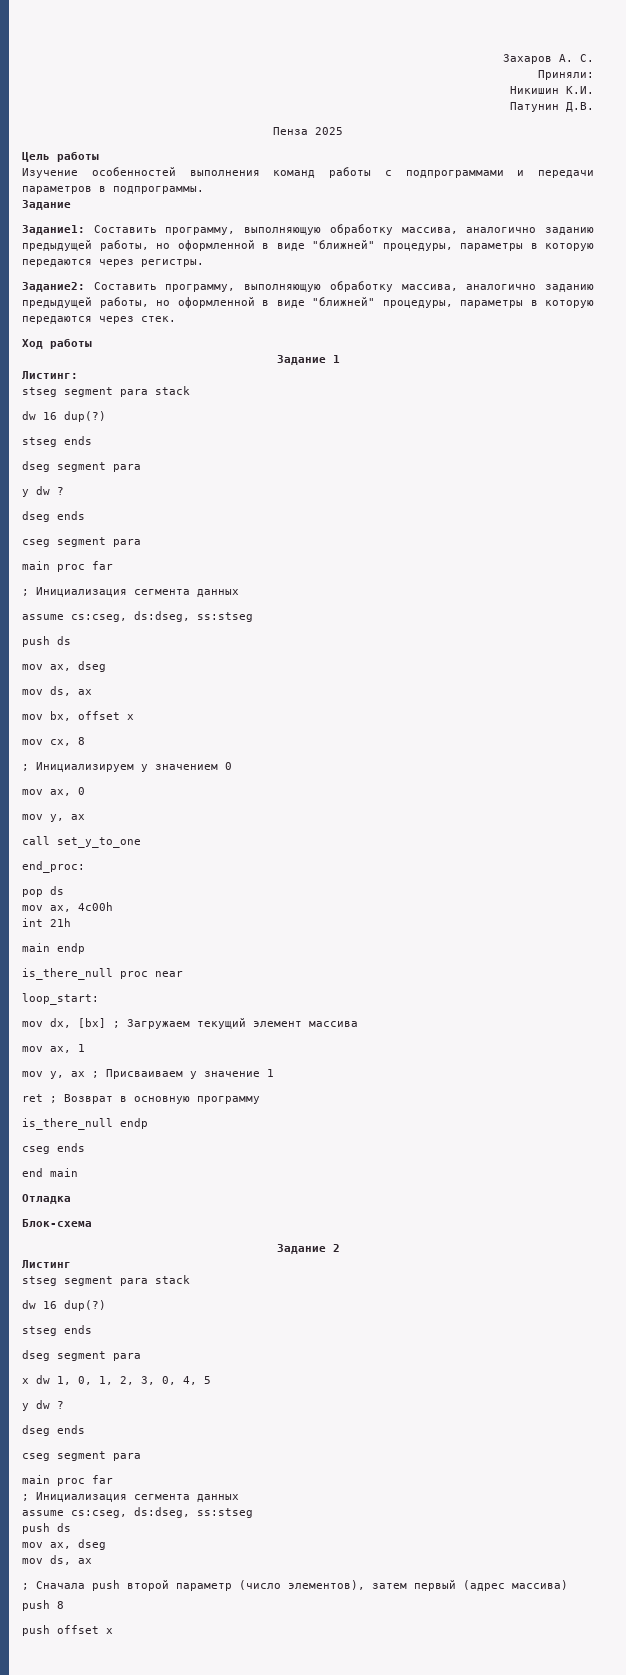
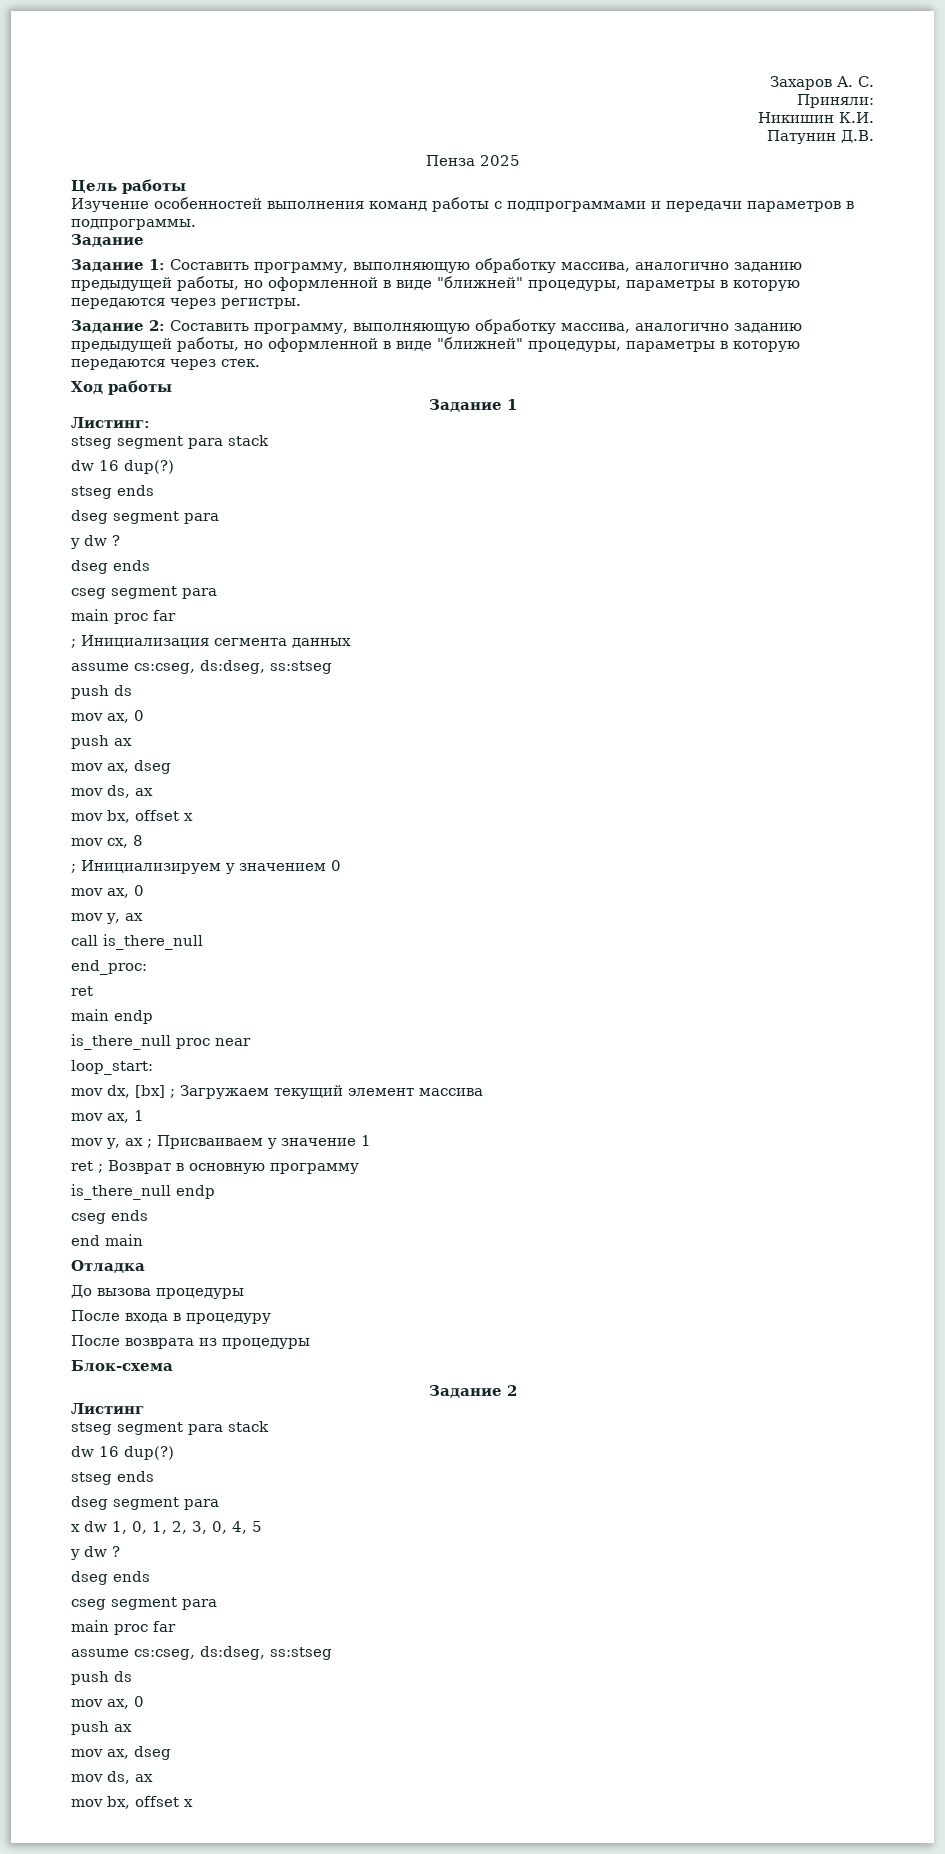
[22,225,85,235] Задание1: -> [71,259,165,273] Задание 1:
[22,282,85,292] Задание2: -> [71,320,165,334] Задание 2:
(71, 640) none -> [71,710,144,723] [71,735,132,749] // mov ax, 0 // push ax
[57,837,141,848] set_y_to_one -> [103,934,203,950] is_there_null
[22,886,64,897] [22,902,113,912] [22,918,71,927] pop ds // mov ax, 4c00h // int 21h -> [71,986,93,996] ret
(71, 1199) none -> [71,1285,244,1299] [71,1310,271,1324] [71,1335,310,1349] // До вызова процедуры // После входа в процедуру // После возврата из процедуры
[22,1492,239,1502] [22,1507,253,1518] [22,1523,71,1534] [22,1539,106,1550] [22,1555,92,1565] [22,1580,568,1591] [22,1600,64,1611] [22,1625,50,1636] // ; Инициализация сегмента данных // assume cs:cseg, ds:dseg, ss:stseg // push ds // mov ax, dseg // mov ds, ax // ; Сначала push второй параметр (число элементов), затем первый (адрес массива) // push 8 // push -> [71,1646,332,1660] [71,1671,132,1685] [71,1696,144,1709] [71,1721,132,1735] [71,1746,171,1760] [71,1771,153,1784] [71,1796,130,1809] // assume cs:cseg, ds:dseg, ss:stseg // push ds // mov ax, 0 // push ax // mov ax, dseg // mov ds, ax // mov bx,

